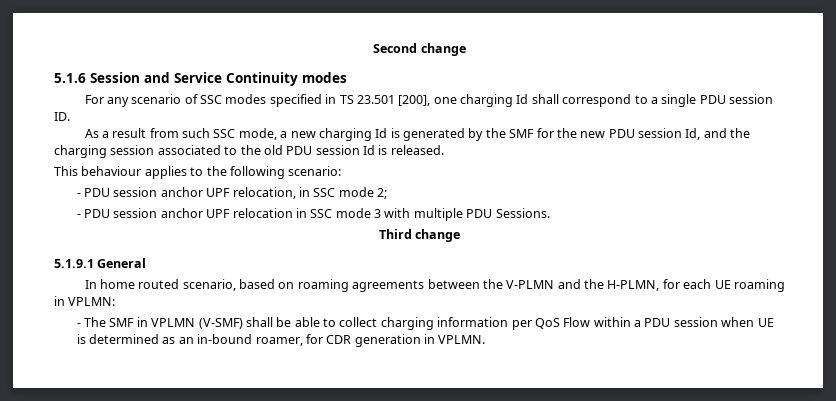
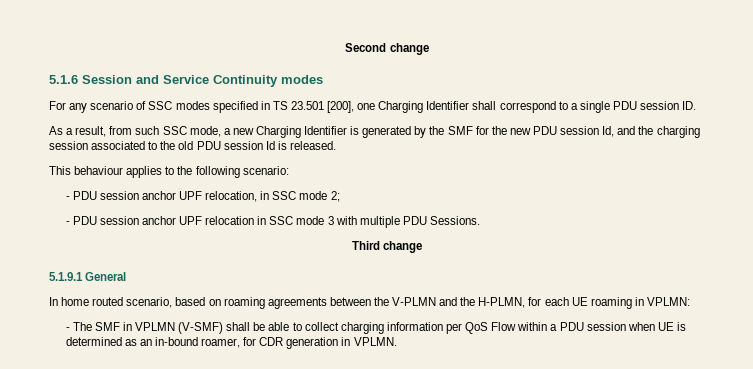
[460,94,529,107] charging Id -> [378,101,470,113] Charging Identifier
[112,128,147,138] result -> [75,126,107,137] result,
[318,128,388,141] charging Id -> [255,126,348,138] Charging Identifier

